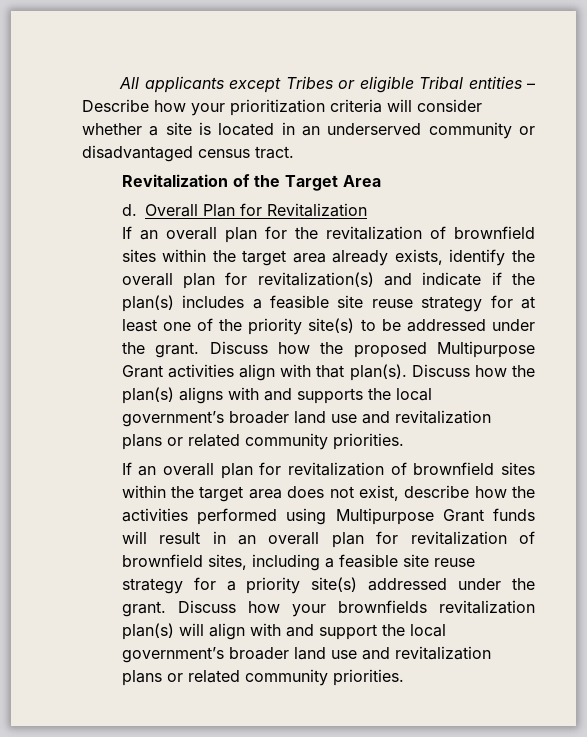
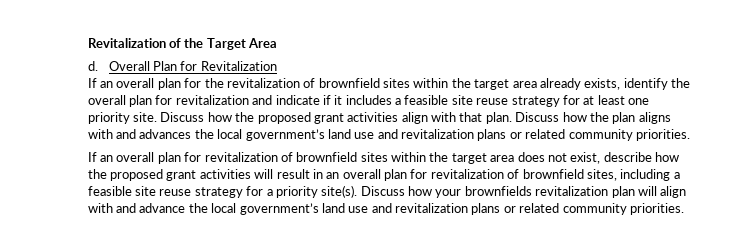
[119,76,535,93] [82,99,482,116] [82,122,535,139] [82,145,294,162] All applicants except Tribes or eligible Tribal entities – Describe how your prioritization criteria will consider whether a site is located in an underserved community or disadvantaged census tract. // -> (87, 43) none
[257,272,374,287] revitalization(s) -> [175,95,249,105] revitalization
[511,273,535,285] [121,295,174,312] the plan(s) -> [334,95,343,105] it
[197,318,536,335] [121,342,200,358] of the priority site(s) to be addressed under the grant. -> [87,112,158,124] priority site.
[437,341,535,358] [121,365,163,378] Multipurpose Grant -> [313,113,344,124] grant
[349,364,535,381] [121,387,174,404] plan(s). Discuss how the plan(s) -> [485,112,636,124] plan. Discuss how the plan
[296,388,432,404] [121,411,289,427] supports the local government’s broader -> [139,129,325,141] advances the local government’s
[121,508,535,525] activities performed using Multipurpose Grant funds -> [110,169,251,181] proposed grant activities
[311,577,535,592] [121,601,166,617] site(s) addressed under the grant. -> [321,185,358,198] site(s).
[121,623,174,640] plan(s) -> [611,186,635,198] plan
[318,624,446,640] [121,647,289,663] support the local government’s broader -> [139,203,319,215] advance the local government’s

